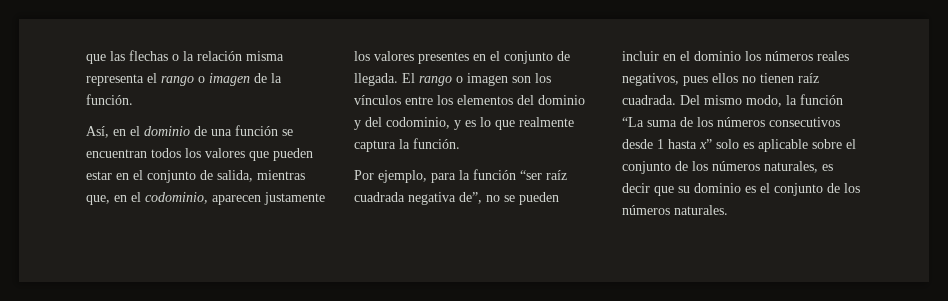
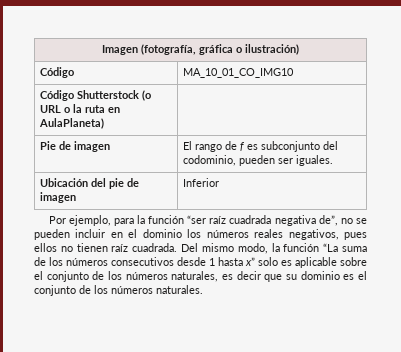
[86,50,284,64] [86,73,282,86] [86,94,133,105] [86,125,293,138] [86,148,313,161] [86,170,305,183] [86,192,325,205] [354,51,570,64] [354,73,551,86] [354,95,585,105] [354,117,574,130] [354,138,460,152] que las flechas o la relación misma representa el rango o imagen de la función. // Así, en el dominio de una función se encuentran todos los valores que pueden estar en el conjunto de salida, mientras que, en el codominio, aparecen justamente los valores presentes en el conjunto de llegada. El rango o imagen son los vínculos entre los elementos del dominio y del codominio, y es lo que realmente captura la función. -> [102,44,299,55] [39,67,74,78] [182,68,294,78] [39,90,151,101] [39,104,120,113] [38,118,104,129] [39,141,110,152] [182,141,338,152] [182,155,333,166] [39,178,139,189] [39,192,76,203] [182,178,219,187] Imagen (fotografía, gráfica o ilustración) // Código | MA_10_01_CO_IMG10 // Código Shutterstock (o URL o la ruta en AulaPlaneta) | // Pie de imagen | El rango de f es subconjunto del codominio, pueden ser iguales. // Ubicación del pie de imagen | Inferior

